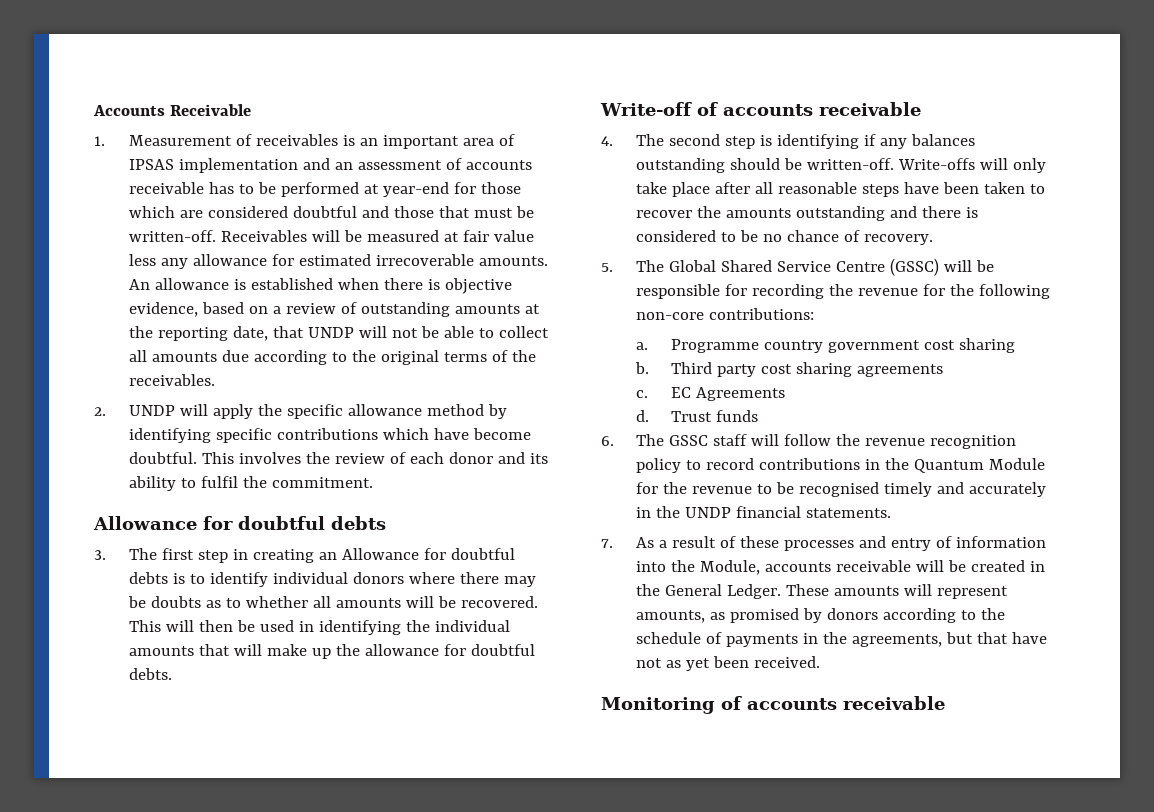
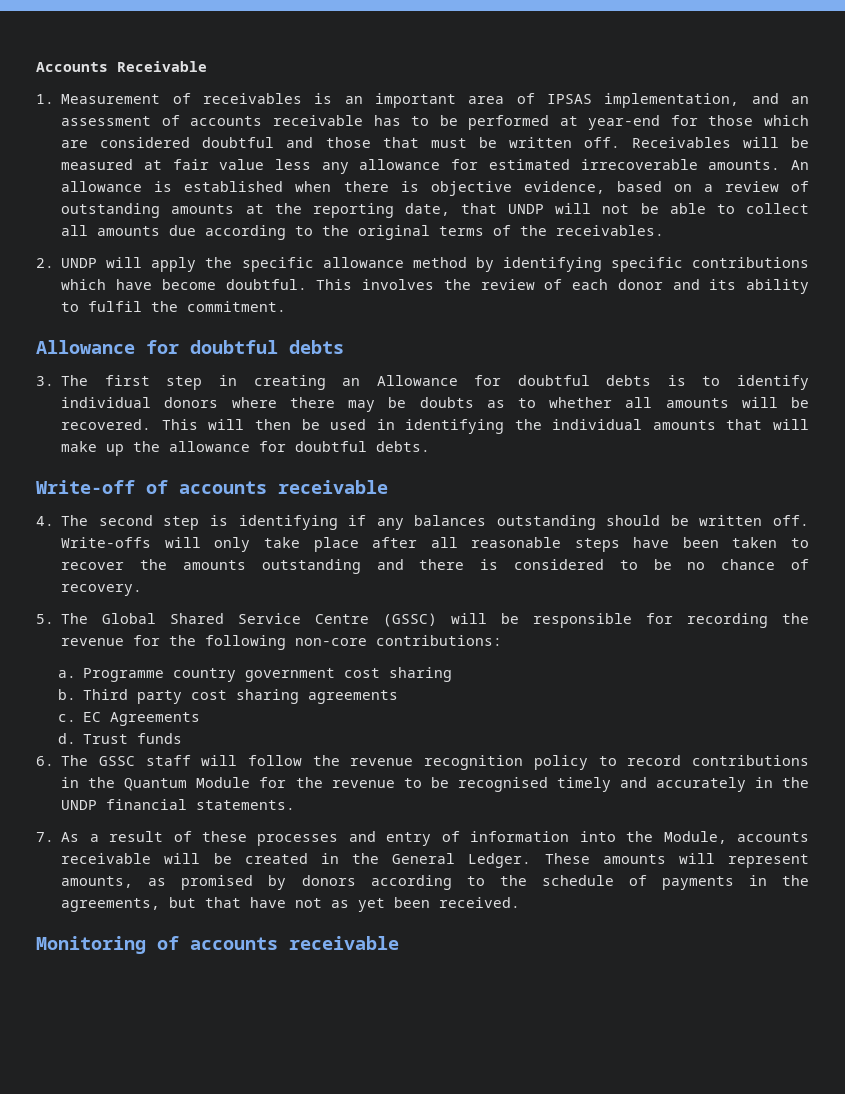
[178,158,298,173] implementation -> [604,93,740,108] implementation,
[128,230,216,242] written-off. -> [508,137,620,148] written off.
[806,158,894,170] written-off. -> [699,515,809,526] written off.

